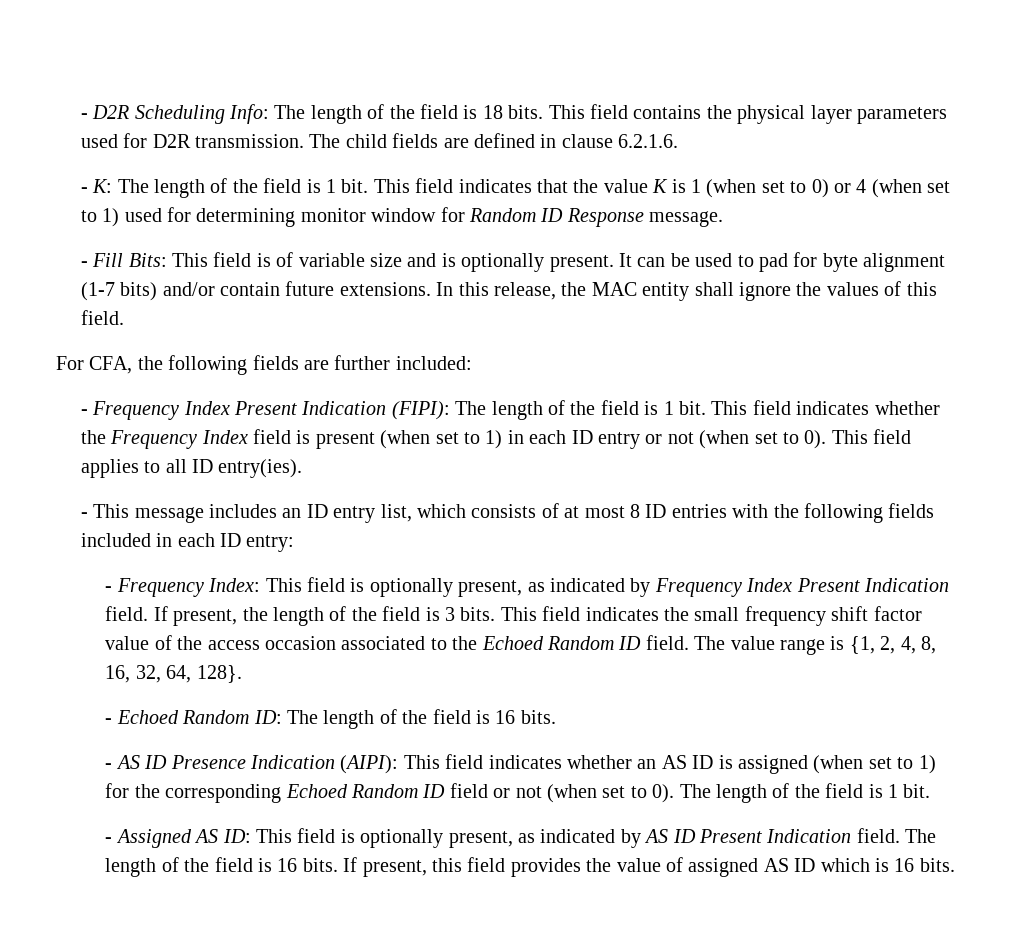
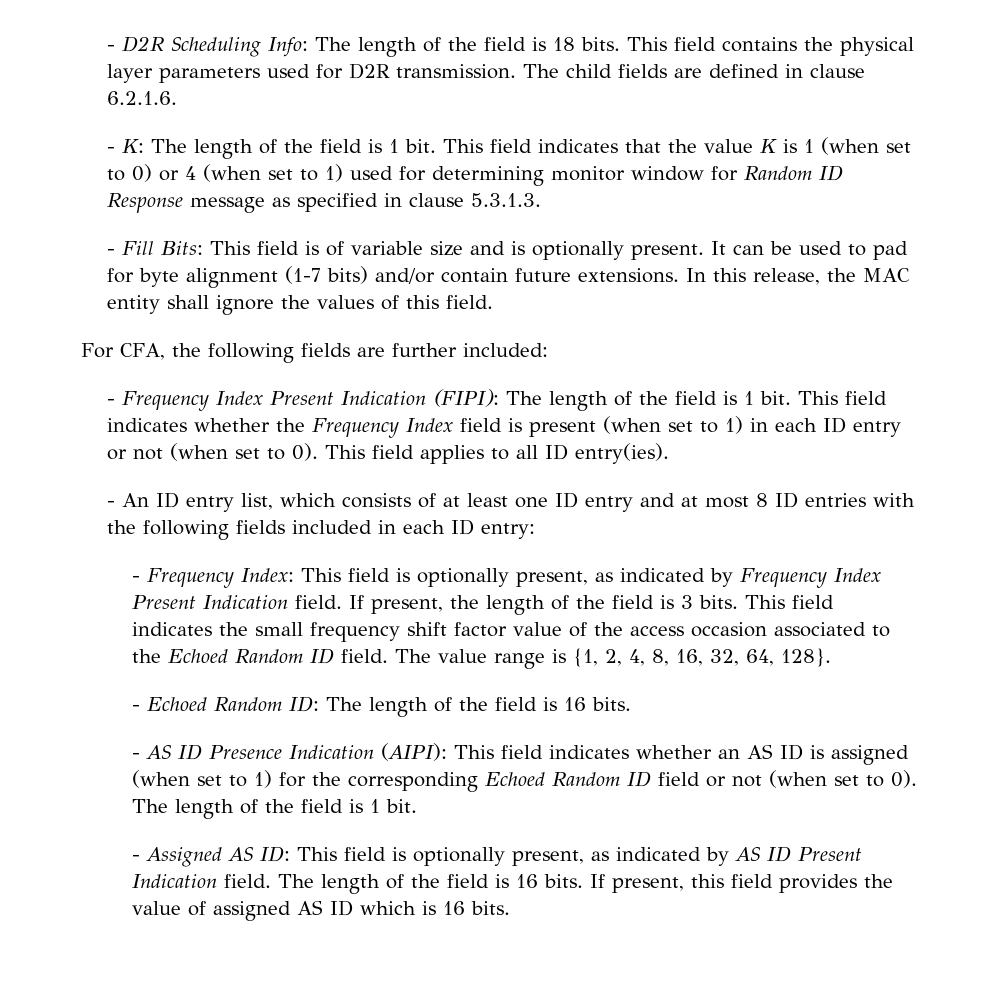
[649,211,724,227] message. -> [189,193,541,213] message as specified in clause 5.3.1.3.
[93,504,302,523] This message includes an -> [121,493,149,507] An
(580, 512) none -> [466,492,698,512] least one ID entry and at

